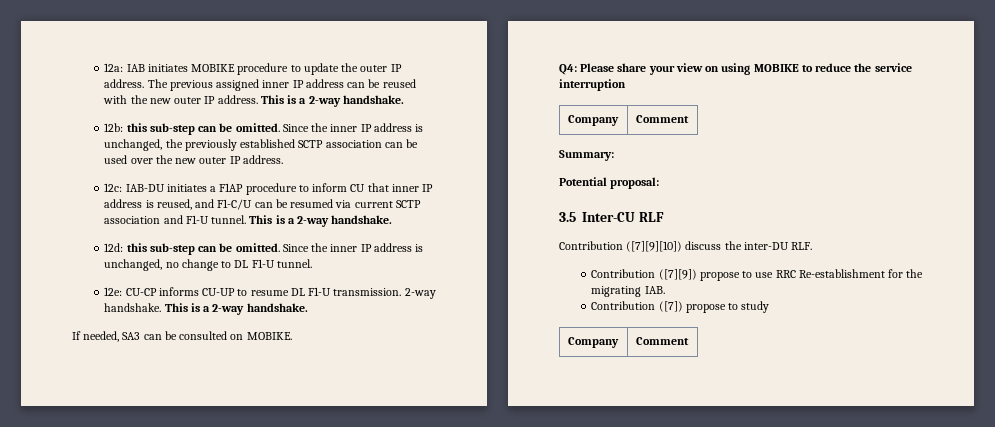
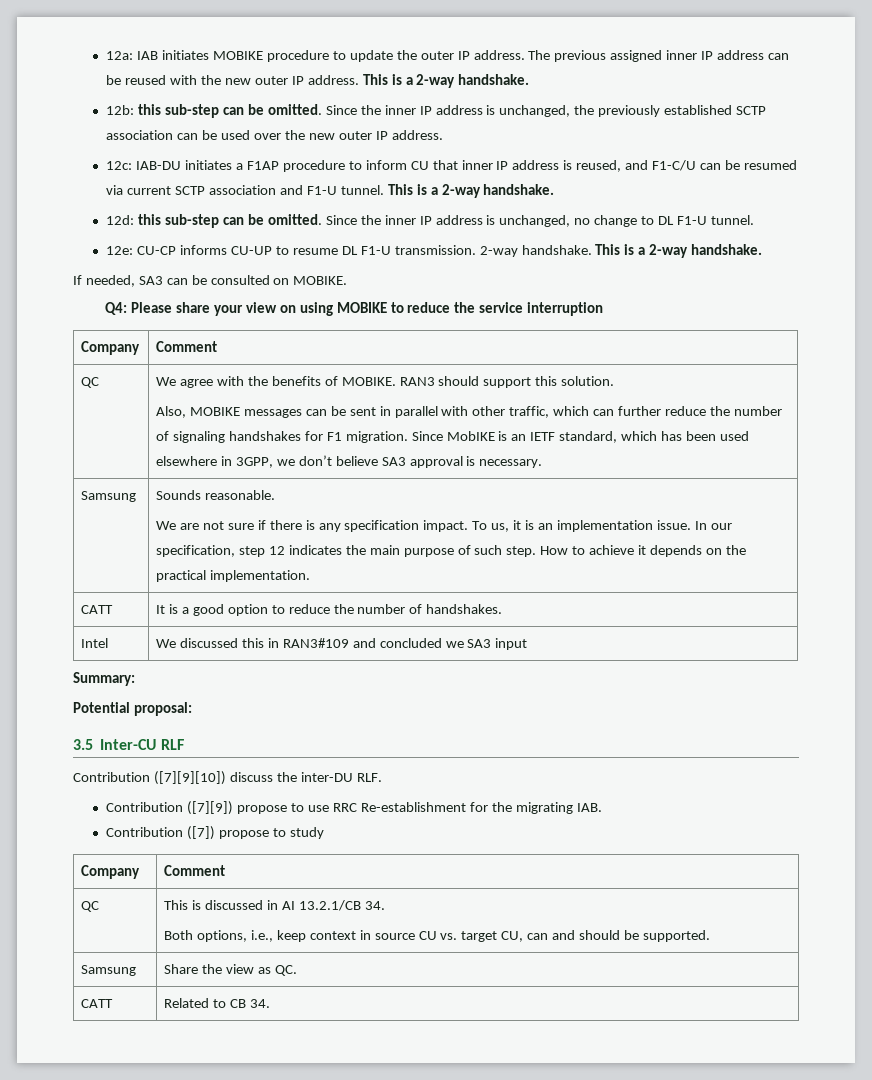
(689, 119) none -> [81,377,100,388] [156,376,615,388] [156,406,782,418] [156,431,749,443] [156,455,543,468] [81,491,137,502] [156,490,276,500] [156,520,732,532] [156,545,746,557] [156,570,311,582] [81,605,114,614] [156,604,503,616] [81,638,109,648] [156,638,528,650] // QC | We agree with the benefits of MOBIKE. RAN3 should support this solution. // Also, MOBIKE messages can be sent in parallel with other traffic, which can further reduce the number of signaling handshakes for F1 migration. Since MobIKE is an IETF standard, which has been used elsewhere in 3GPP, we don’t believe SA3 approval is necessary. // Samsung | Sounds reasonable. // We are not sure if there is any specification impact. To us, it is an implementation issue. In our specification, step 12 indicates the main purpose of such step. How to achieve it depends on the practical implementation. // CATT | It is a good option to reduce the number of handshakes. // Intel | We discussed this in RAN3#109 and concluded we SA3 input
(689, 341) none -> [81,901,100,912] [164,900,385,911] [164,930,710,942] [81,965,137,976] [164,964,297,976] [81,999,114,1008] [164,998,270,1008] // QC | This is discussed in AI 13.2.1/CB 34. // Both options, i.e., keep context in source CU vs. target CU, can and should be supported. // Samsung | Share the view as QC. // CATT | Related to CB 34.

